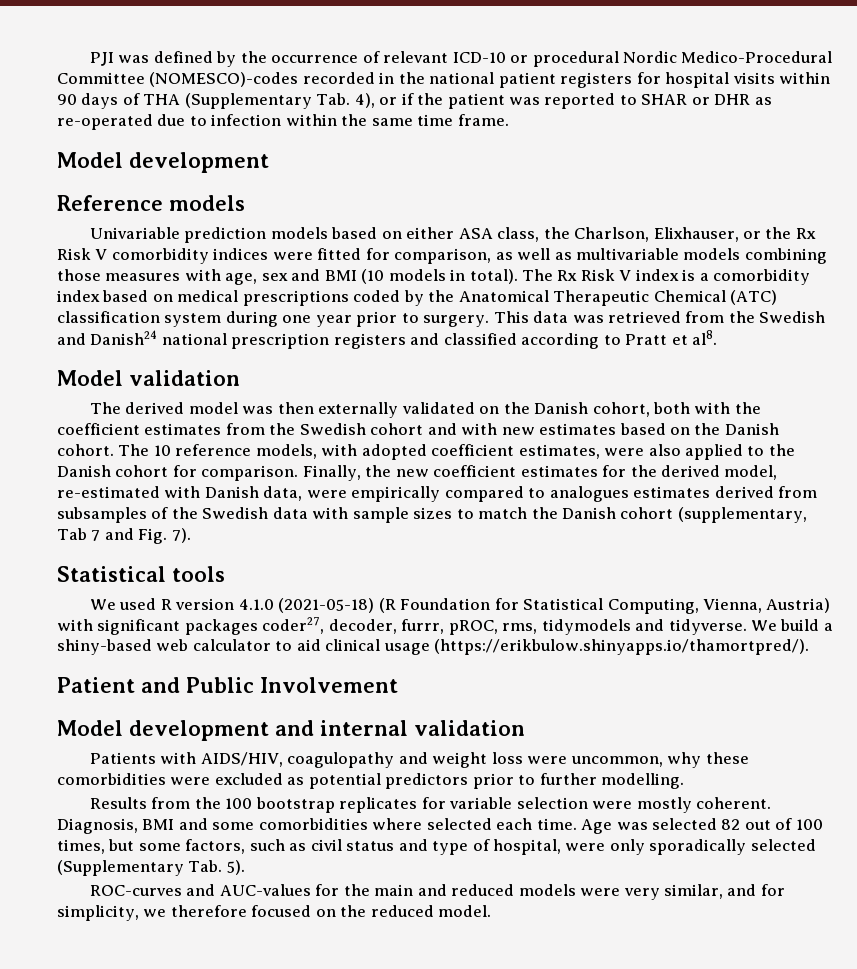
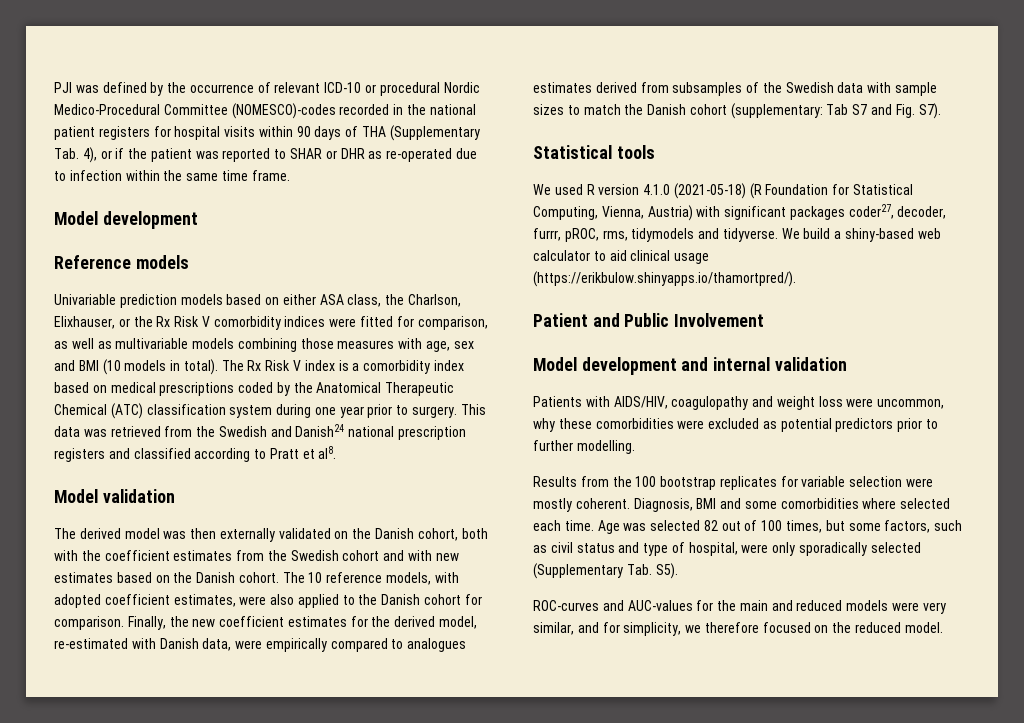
[677,507,807,523] [57,528,101,541] (supplementary, Tab 7 -> [730,103,868,119] (supplementary: Tab S7
[171,528,191,543] 7). -> [918,103,941,119] S7).
[226,860,245,875] 5). -> [655,563,678,579] S5).

